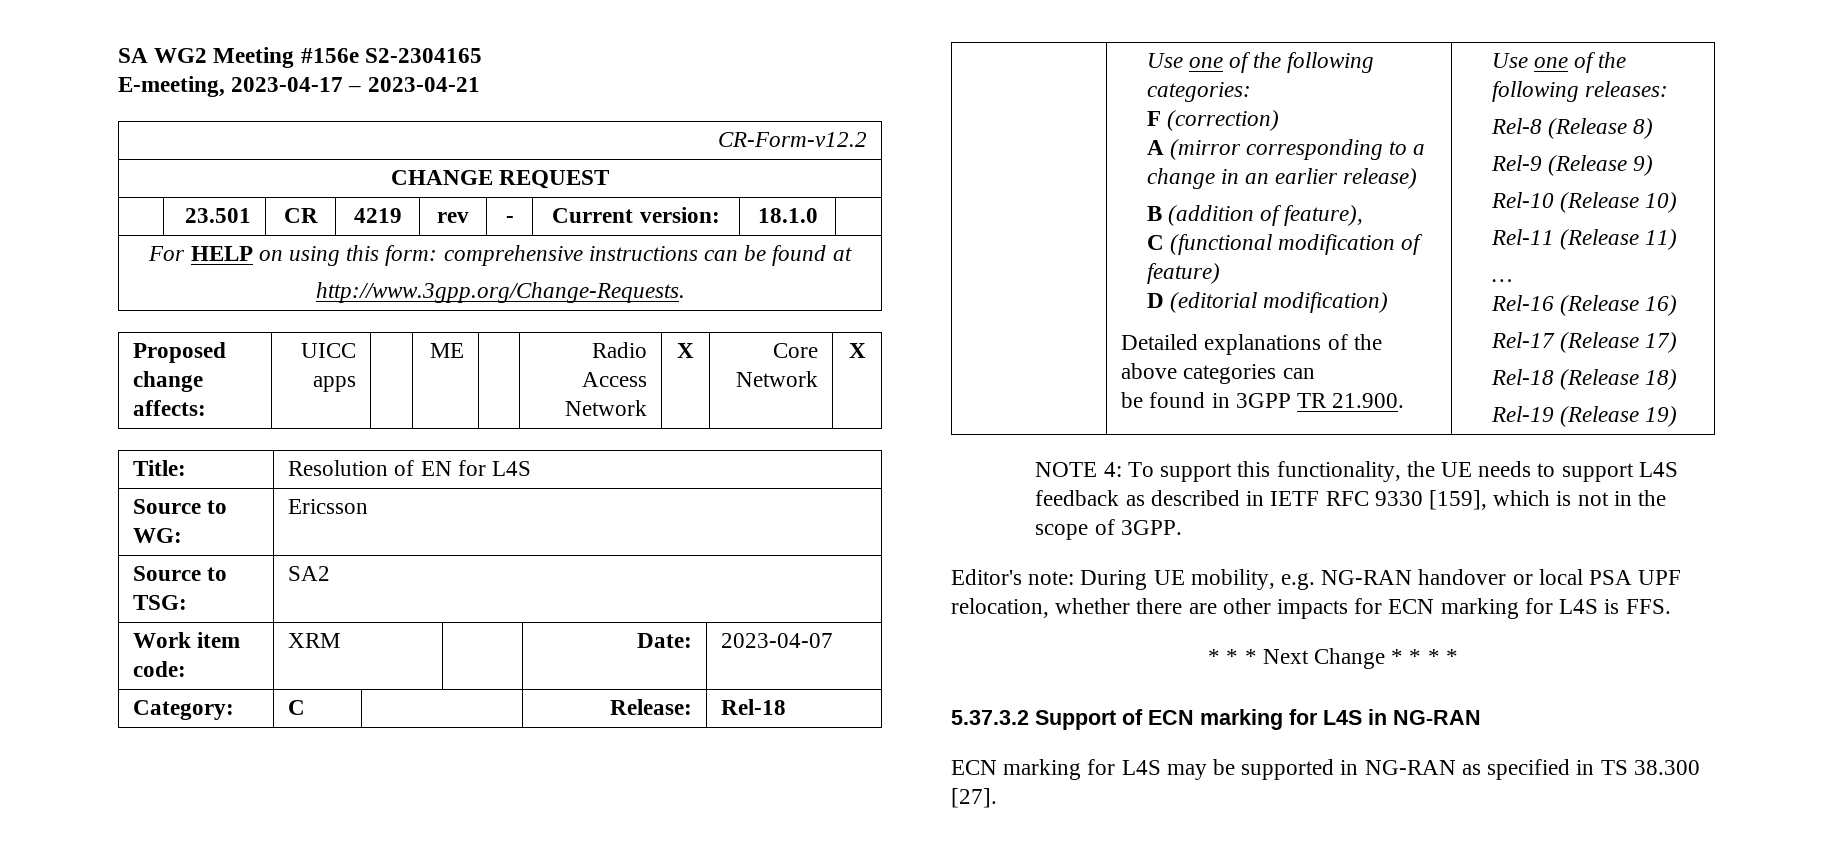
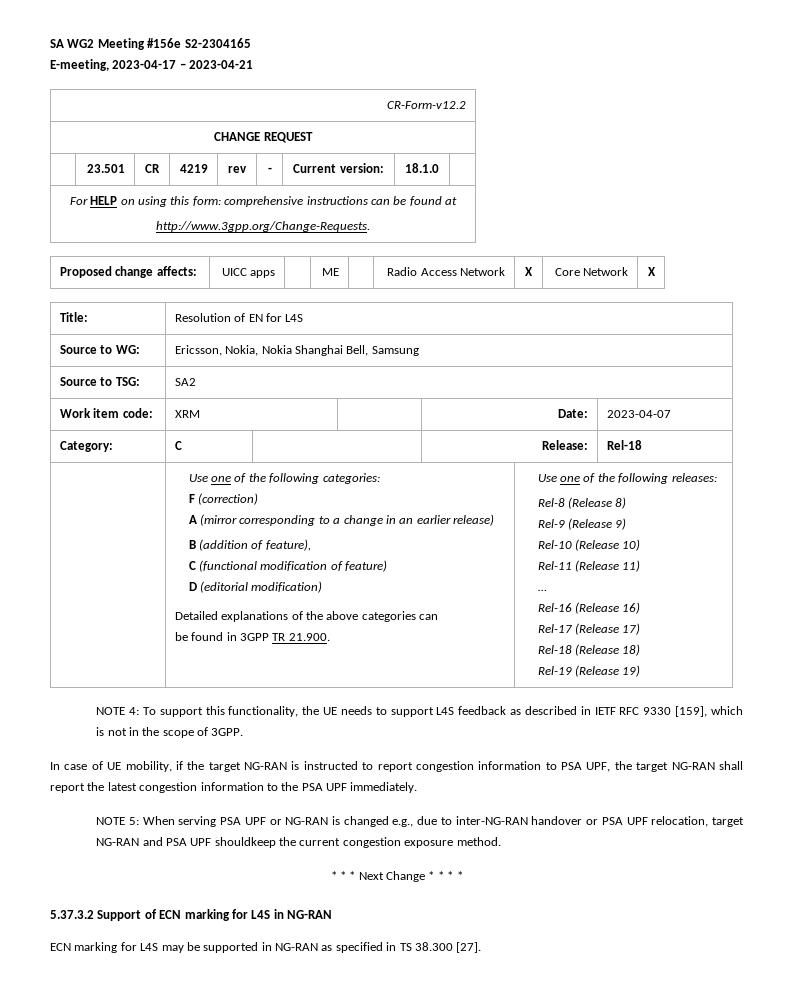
[288,499,369,514] Ericsson -> [174,345,419,356] Ericsson, Nokia, Nokia Shanghai Bell, Samsung
[951,569,1413,590] Editor's note: During UE mobility, e.g. NG-RAN -> [50,761,744,772] [50,782,418,793] [96,816,528,827] In case of UE mobility, if the target NG-RAN is instructed to report congestion information to PSA UPF, the target NG-RAN shall report the latest congestion information to the PSA UPF immediately. // NOTE 5: When serving PSA UPF or NG-RAN is changed e.g., due to inter-NG-RAN
[1538,569,1583,585] local -> (599, 822) none
[1055,598,1671,619] whether there are other impacts for ECN marking for L4S is FFS. -> [712,817,745,827] [96,837,501,848] target NG-RAN and PSA UPF shouldkeep the current congestion exposure method.

